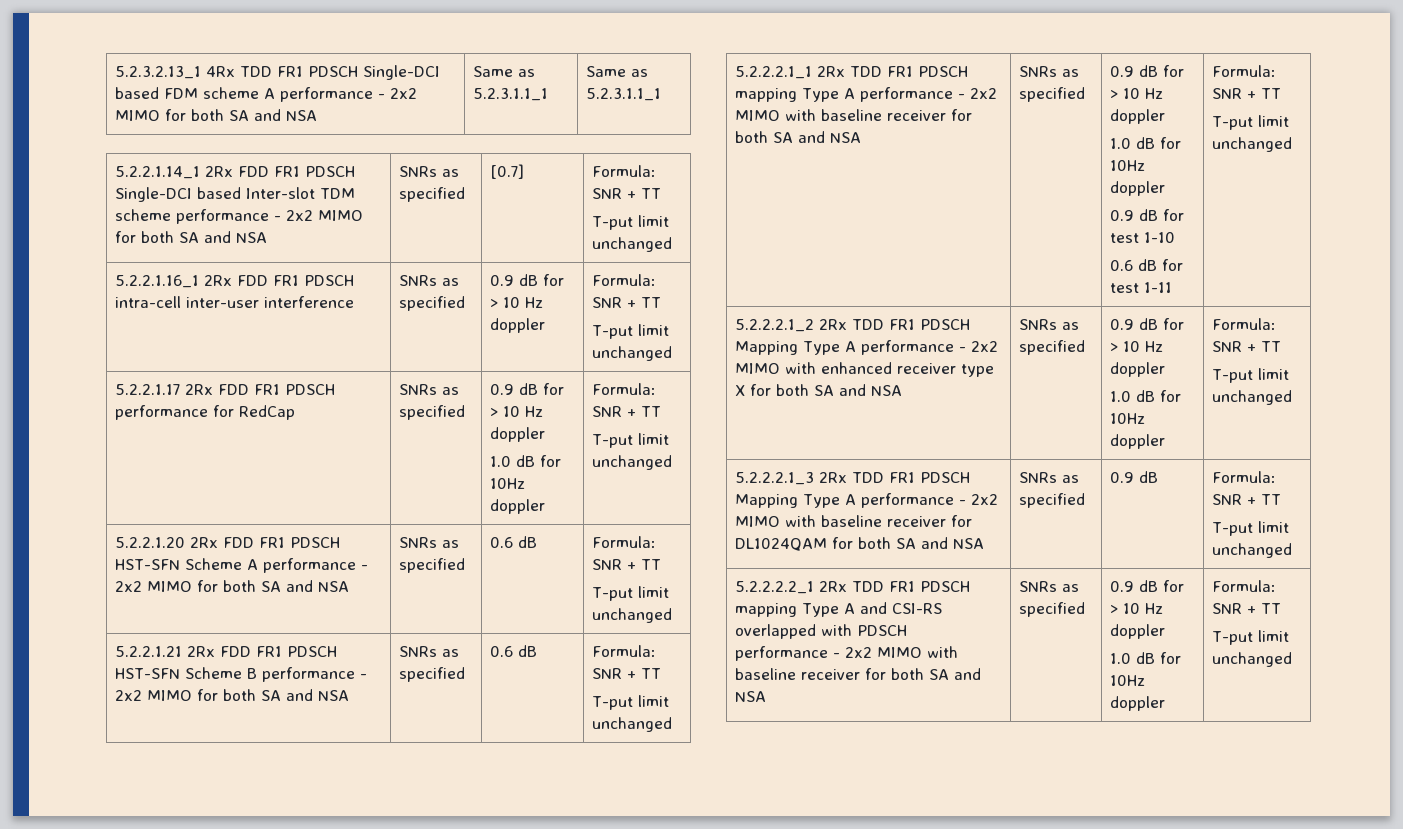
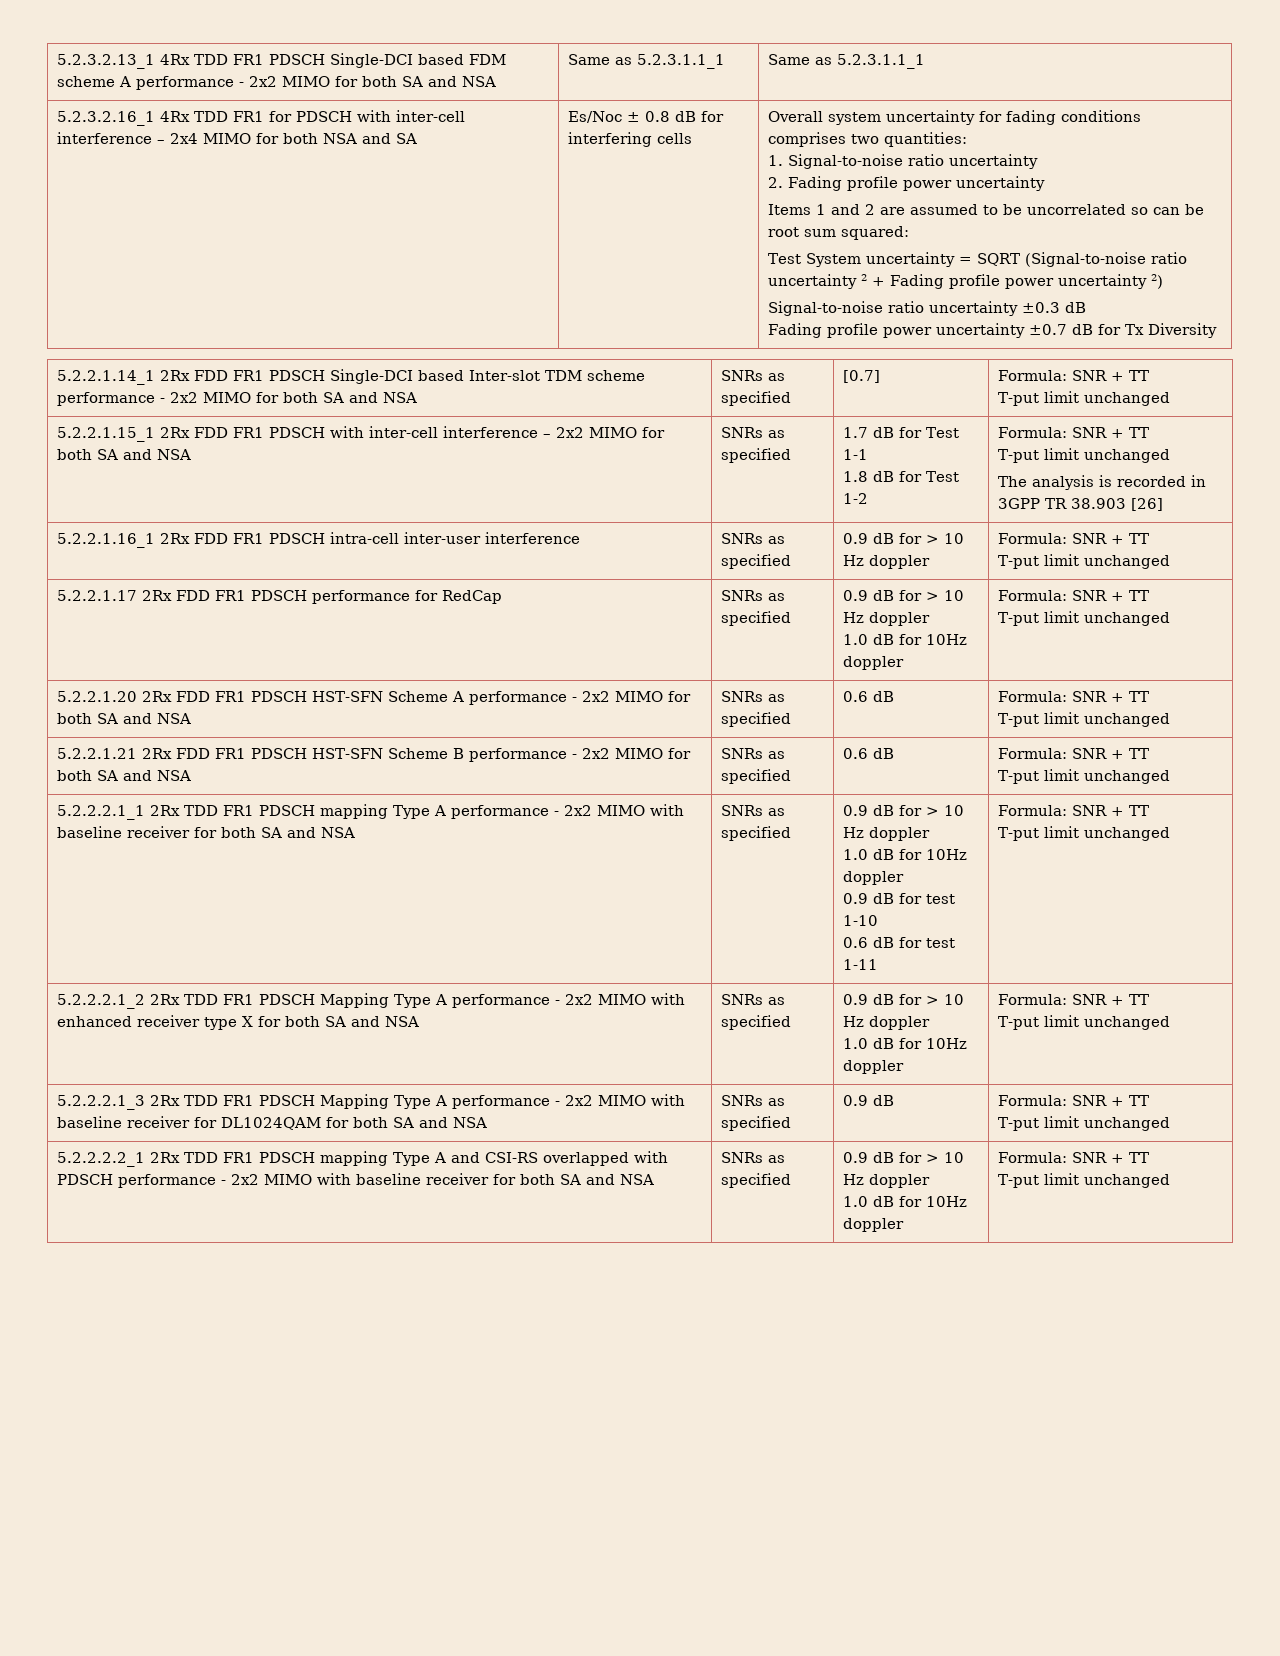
(661, 94) none -> [56,110,465,126] [56,132,417,144] [567,111,724,123] [567,132,692,147] [767,110,1141,125] [767,132,967,147] [767,154,1038,169] [767,176,1045,191] [767,204,1204,215] [767,226,909,240] [767,252,1187,267] [767,274,1163,289] [767,301,1086,316] [767,323,1217,338] // 5.2.3.2.16_1 4Rx TDD FR1 for PDSCH with inter-cell interference – 2x4 MIMO for both NSA and SA | Es/Noc ± 0.8 dB for interfering cells | Overall system uncertainty for fading conditions comprises two quantities: // 1. Signal-to-noise ratio uncertainty // 2. Fading profile power uncertainty // Items 1 and 2 are assumed to be uncorrelated so can be root sum squared: // Test System uncertainty = SQRT (Signal-to-noise ratio uncertainty 2 + Fading profile power uncertainty 2) // Signal-to-noise ratio uncertainty ±0.3 dB // Fading profile power uncertainty ±0.7 dB for Tx Diversity
(672, 244) none -> [56,426,665,442] [56,449,191,460] [720,427,785,438] [720,448,791,463] [842,427,959,438] [842,449,868,460] [842,471,959,482] [842,493,868,504] [997,427,1149,438] [997,448,1170,463] [997,475,1206,490] [997,498,1163,511] // 5.2.2.1.15_1 2Rx FDD FR1 PDSCH with inter-cell interference – 2x2 MIMO for both SA and NSA | SNRs as specified | 1.7 dB for Test 1-1 // 1.8 dB for Test 1-2 | Formula: SNR + TT // T-put limit unchanged // The analysis is recorded in 3GPP TR 38.903 [26]

